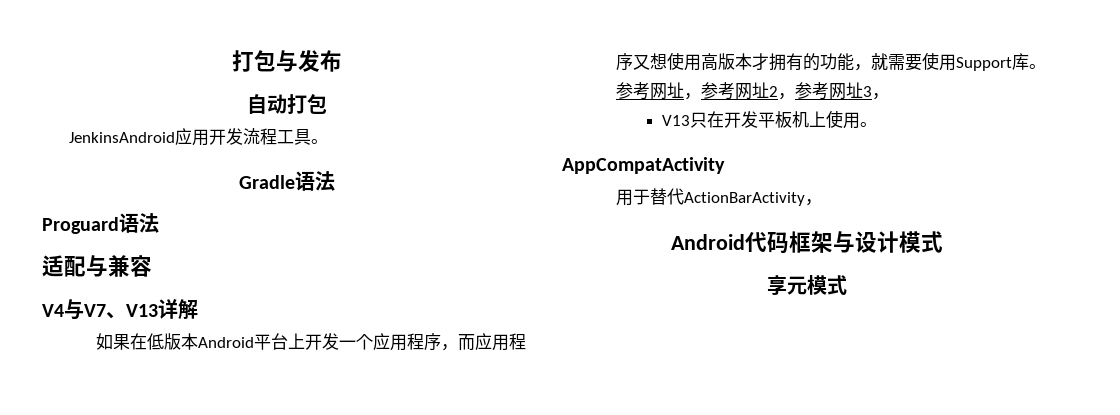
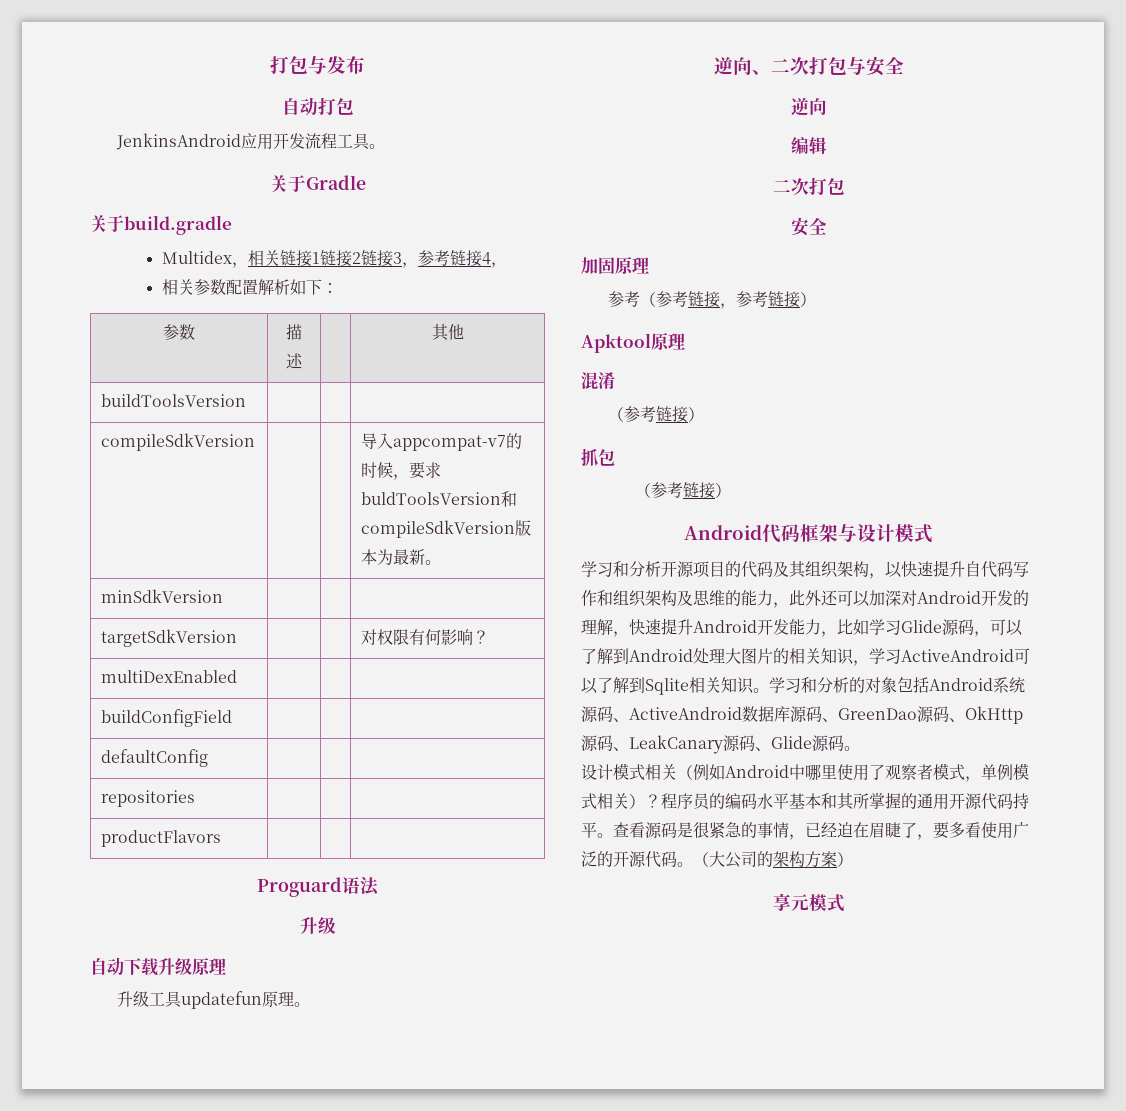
(329, 141) none -> [269,175,306,193] 关于
[294,171,335,191] [42,213,159,234] [42,255,152,277] [42,299,198,320] [96,333,527,351] [616,52,1047,71] [616,82,890,100] [662,110,878,129] [562,157,725,174] [616,188,823,206] 语法 // Proguard语法 // 适配与兼容 // V4与V7、V13详解 // 如果在低版本Android平台上开发一个应用程序，而应用程序又想使用高版本才拥有的功能，就需要使用Support库。参考网址，参考网址2，参考网址3， // V13只在开发平板机上使用。 // AppCompatActivity // 用于替代ActionBarActivity， -> [90,215,232,235] [161,250,507,268] [161,279,338,295] [163,324,195,340] [286,324,302,340] [286,353,303,369] [431,324,464,341] [101,394,247,407] [101,433,256,451] [361,433,523,451] [361,462,442,480] [361,491,518,507] [361,520,532,538] [361,549,442,565] [101,589,224,603] [101,629,238,647] [361,629,490,645] [101,670,238,683] [101,709,233,727] [101,749,209,767] [101,790,196,807] [101,830,222,847] [257,877,379,897] [299,917,336,935] [90,957,226,976] [117,991,311,1009] [713,56,904,76] [790,97,827,116] [790,137,827,154] [772,177,845,195] [790,217,827,236] [581,257,649,274] [608,291,817,309] [581,333,685,353] [581,372,615,389] [608,406,705,423] [581,448,615,467] [635,482,732,499] // 关于build.gradle // Multidex，相关链接1链接2链接3，参考链接4， // 相关参数配置解析如下： // 参数 | 描述 | | 其他 // buildToolsVersion | | | // compileSdkVersion | | | 导入appcompat-v7的时候，要求buldToolsVersion和compileSdkVersion版本为最新。 // minSdkVersion | | | // targetSdkVersion | | | 对权限有何影响？ // multiDexEnabled | | | // buildConfigField | | | // defaultConfig | | | // repositories | | | // productFlavors | | | // Proguard语法 // 升级 // 自动下载升级原理 // 升级工具updatefun原理。 // 逆向、二次打包与安全 // 逆向 // 编辑 // 二次打包 // 安全 // 加固原理 // 参考（参考链接，参考链接） // Apktool原理 // 混淆 // （参考链接） // 抓包 // （参考链接）
(943, 242) none -> [581,560,1029,579] [581,590,1029,608] [581,618,1023,637] [581,648,1030,666] [581,677,1025,695] [581,706,1023,724] [581,735,860,754] [581,763,1029,782] [581,792,1029,810] [581,822,1029,840] [581,851,853,868] // 学习和分析开源项目的代码及其组织架构，以快速提升自代码写作和组织架构及思维的能力，此外还可以加深对Android开发的理解，快速提升Android开发能力，比如学习Glide源码，可以了解到Android处理大图片的相关知识，学习ActiveAndroid可以了解到Sqlite相关知识。学习和分析的对象包括Android系统源码、ActiveAndroid数据库源码、GreenDao源码、OkHttp源码、LeakCanary源码、Glide源码。 // 设计模式相关（例如Android中哪里使用了观察者模式，单例模式相关）？程序员的编码水平基本和其所掌握的通用开源代码持平。查看源码是很紧急的事情，已经迫在眉睫了，要多看使用广泛的开源代码。（大公司的架构方案）

